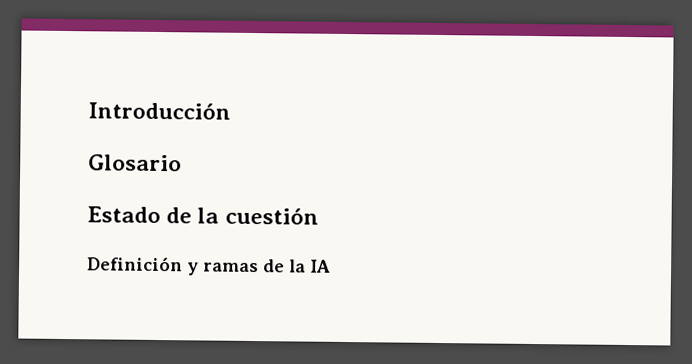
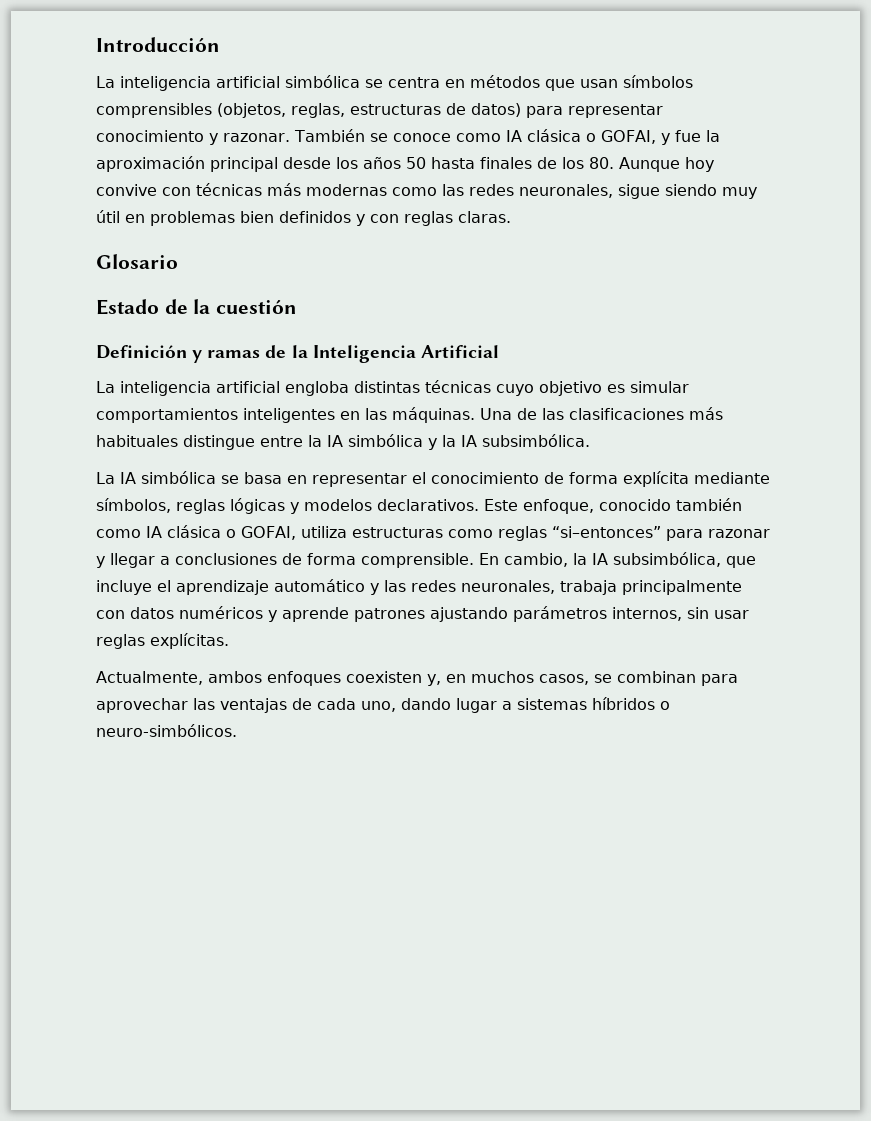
(231, 110) none -> [96,75,693,91] [96,103,663,118] [96,129,720,145] [96,156,714,172] [96,183,757,199] [96,210,511,226] // La inteligencia artificial simbólica se centra en métodos que usan símbolos comprensibles (objetos, reglas, estructuras de datos) para representar conocimiento y razonar. También se conoce como IA clásica o GOFAI, y fue la aproximación principal desde los años 50 hasta finales de los 80. Aunque hoy convive con técnicas más modernas como las redes neuronales, sigue siendo muy útil en problemas bien definidos y con reglas claras.
[310,259,331,273] IA -> [312,345,499,363] [96,380,689,396] [96,407,723,423] [96,434,590,450] [96,471,770,487] [96,498,742,514] [96,525,770,541] [96,552,756,568] [96,579,742,595] [96,606,749,622] [96,633,229,649] [96,671,738,686] [96,697,670,713] [96,724,237,737] Inteligencia Artificial // La inteligencia artificial engloba distintas técnicas cuyo objetivo es simular comportamientos inteligentes en las máquinas. Una de las clasificaciones más habituales distingue entre la IA simbólica y la IA subsimbólica. // La IA simbólica se basa en representar el conocimiento de forma explícita mediante símbolos, reglas lógicas y modelos declarativos. Este enfoque, conocido también como IA clásica o GOFAI, utiliza estructuras como reglas “si–entonces” para razonar y llegar a conclusiones de forma comprensible. En cambio, la IA subsimbólica, que incluye el aprendizaje automático y las redes neuronales, trabaja principalmente con datos numéricos y aprende patrones ajustando parámetros internos, sin usar reglas explícitas. // Actualmente, ambos enfoques coexisten y, en muchos casos, se combinan para aprovechar las ventajas de cada uno, dando lugar a sistemas híbridos o neuro-simbólicos.

